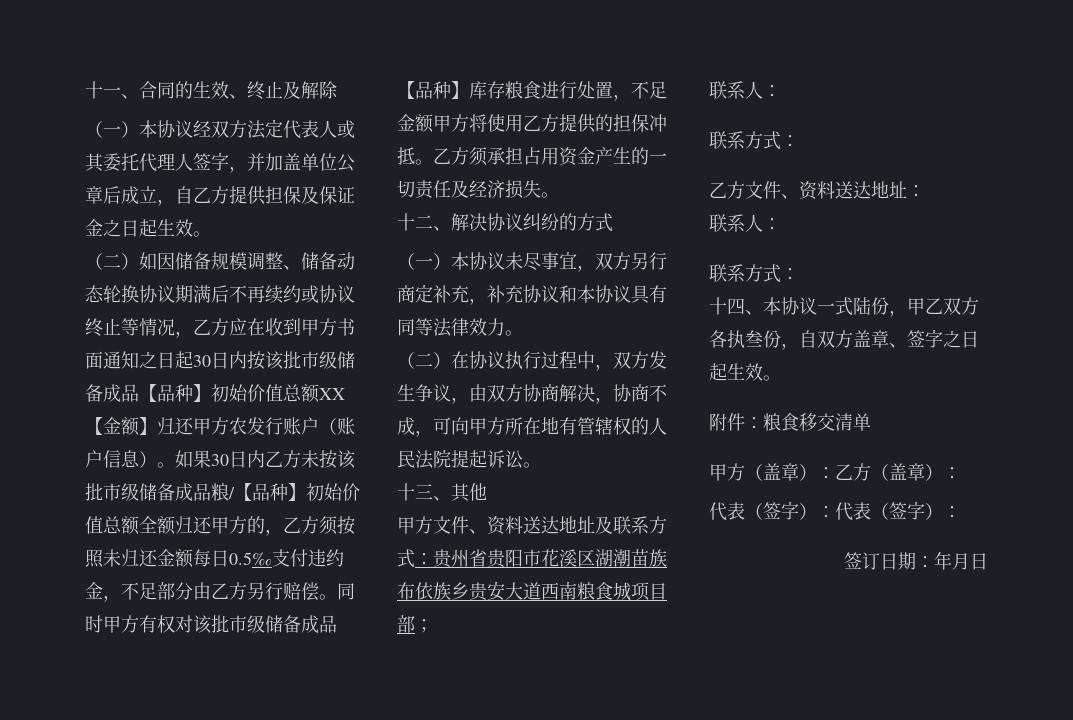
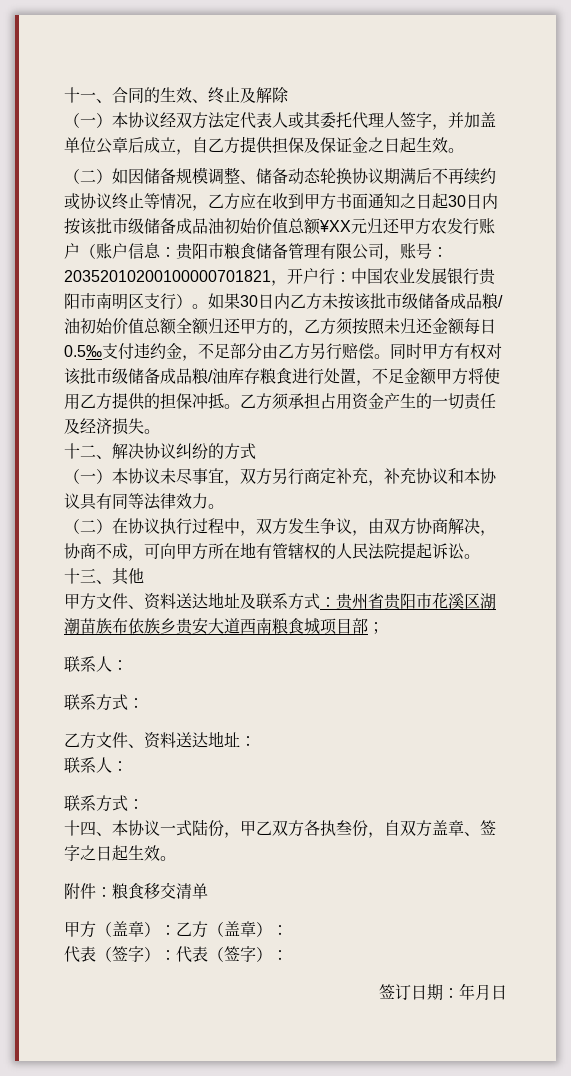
[139,384,345,403] [85,417,157,436] 【品种】初始价值总额XX【金额】 -> [208,218,367,235] 油初始价值总额¥XX元
(140, 459) none -> [160,243,448,261] [64,268,496,286] [64,293,176,310] ：贵阳市粮食储备管理有限公司，账号：20352010200100000701821，开户行：中国农业发展银行贵阳市南明区支行
[234,483,306,501] 【品种】 -> [64,318,80,334] 油
[397,81,469,99] 【品种】 -> [192,368,228,384] 粮/油

